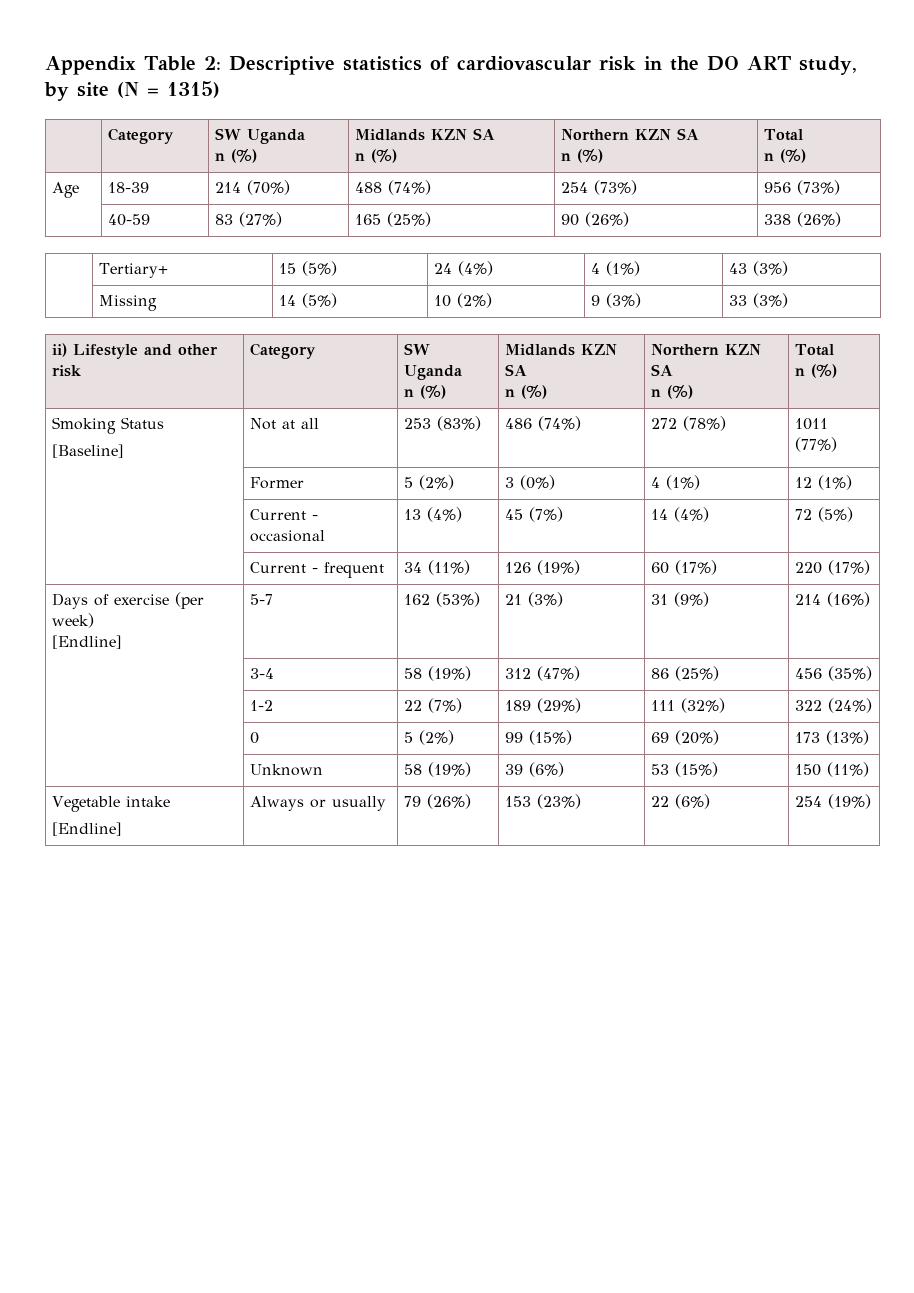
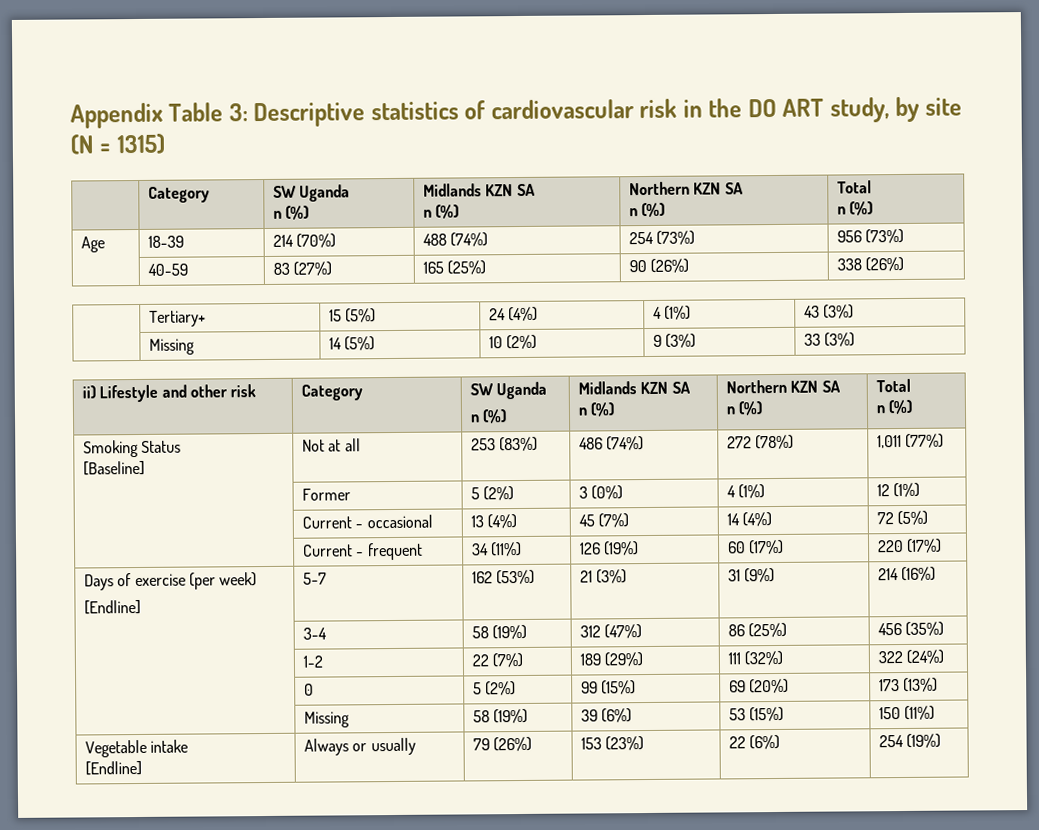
[203,56,221,70] 2: -> [228,103,248,122] 3:
[795,418,829,430] 1011 -> [876,435,902,449] 1,011
[250,764,324,776] Unknown -> [303,711,350,728] Missing

